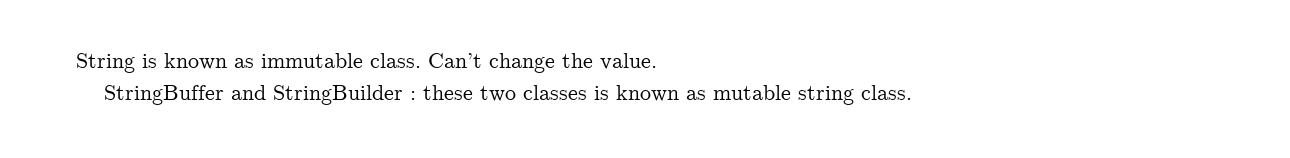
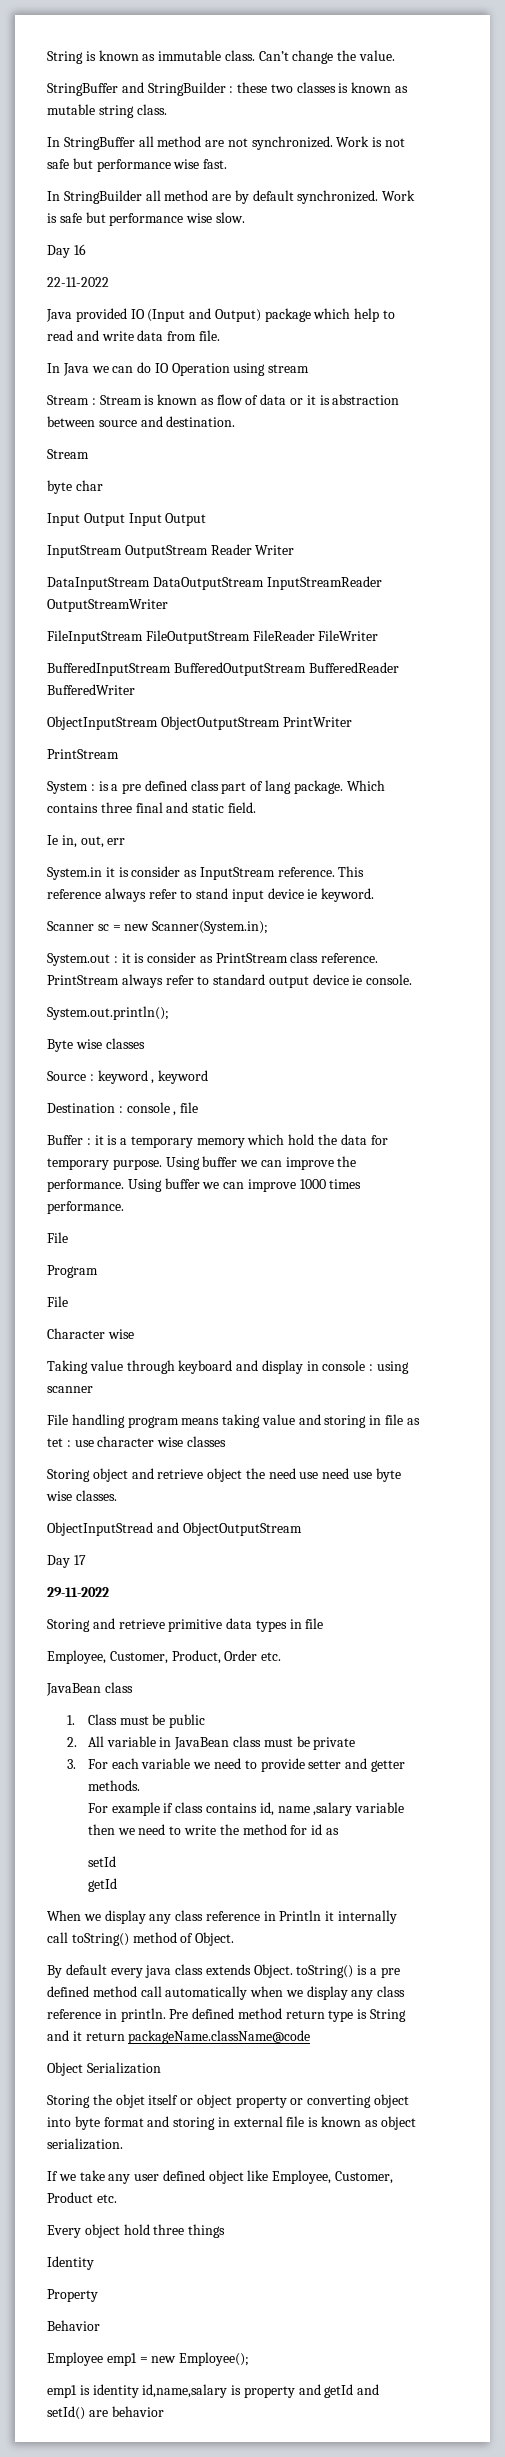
(913, 92) none -> [47,136,406,150] [47,158,228,172] [47,190,416,204] [47,212,245,226] [47,244,86,258] [47,277,109,287] [46,308,396,322] [47,330,220,341] [47,362,310,376] [47,394,400,405] [47,416,236,427] [47,449,89,459] [47,480,103,494] [47,513,207,526] [47,544,295,558] [47,576,382,590] [47,599,168,612] [47,630,379,644] [47,662,399,676] [47,684,135,695] [47,716,352,730] [47,749,119,759] [47,780,385,794] [47,802,256,813] [47,835,126,848] [47,866,365,880] [47,888,375,902] [47,921,269,934] [47,952,379,966] [47,974,413,988] [47,1006,169,1020] [47,1038,145,1052] [47,1070,209,1084] [47,1102,199,1116] [47,1134,388,1148] [47,1156,357,1170] [47,1178,362,1192] [47,1201,124,1214] [47,1232,68,1243] [47,1265,98,1278] [47,1296,68,1307] [47,1328,134,1339] [47,1360,410,1374] [47,1386,93,1393] [47,1414,420,1428] [47,1436,226,1447] [47,1468,401,1482] [46,1490,117,1501] [47,1522,302,1536] [47,1555,86,1568] [47,1587,109,1597] [47,1618,324,1632] [47,1650,282,1664] [46,1682,133,1696] [67,1714,206,1728] [67,1736,356,1750] [67,1758,405,1772] [87,1780,140,1791] [87,1802,405,1816] [87,1824,339,1835] [87,1856,116,1867] [87,1878,117,1892] [47,1910,398,1924] [47,1932,235,1946] [47,1964,400,1978] [47,1986,406,2000] [47,2008,407,2022] [47,2030,311,2044] [47,2062,161,2076] [47,2094,410,2108] [47,2116,416,2130] [47,2138,123,2150] [47,2170,394,2184] [47,2192,117,2203] [47,2224,226,2238] [47,2256,94,2270] [47,2289,98,2302] [47,2320,100,2331] [47,2352,250,2366] [47,2384,380,2398] [47,2406,164,2420] // In StringBuffer all method are not synchronized. Work is not safe but performance wise fast. // In StringBuilder all method are by default synchronized. Work is safe but performance wise slow. // Day 16 // 22-11-2022 // Java provided IO (Input and Output) package which help to read and write data from file. // In Java we can do IO Operation using stream // Stream : Stream is known as flow of data or it is abstraction between source and destination. // Stream // byte char // Input Output Input Output // InputStream OutputStream Reader Writer // DataInputStream DataOutputStream InputStreamReader OutputStreamWriter // FileInputStream FileOutputStream FileReader FileWriter // BufferedInputStream BufferedOutputStream BufferedReader BufferedWriter // ObjectInputStream ObjectOutputStream PrintWriter // PrintStream // System : is a pre defined class part of lang package. Which contains three final and static field. // Ie in, out, err // System.in it is consider as InputStream reference. This reference always refer to stand input device ie keyword. // Scanner sc = new Scanner(System.in); // System.out : it is consider as PrintStream class reference. PrintStream always refer to standard output device ie console. // System.out.println(); // Byte wise classes // Source : keyword , keyword // Destination : console , file // Buffer : it is a temporary memory which hold the data for temporary purpose. Using buffer we can improve the performance. Using buffer we can improve 1000 times performance. // File // Program // File // Character wise // Taking value through keyboard and display in console : using scanner // File handling program means taking value and storing in file as tet : use character wise classes // Storing object and retrieve object the need use need use byte wise classes. // ObjectInputStread and ObjectOutputStream // Day 17 // 29-11-2022 // Storing and retrieve primitive data types in file // Employee, Customer, Product, Order etc. // JavaBean class // 1. Class must be public // 2. All variable in JavaBean class must be private // 3. For each variable we need to provide setter and getter methods. // For example if class contains id, name ,salary variable then we need to write the method for id as // setId // getId // When we display any class reference in Println it internally call toString() method of Object. // By default every java class extends Object. toString() is a pre defined method call automatically when we display any class reference in println. Pre defined method return type is String and it return packageName.className@code // Object Serialization // Storing the objet itself or object property or converting object into byte format and storing in external file is known as object serialization. // If we take any user defined object like Employee, Customer, Product etc. // Every object hold three things // Identity // Property // Behavior // Employee emp1 = new Employee(); // emp1 is identity id,name,salary is property and getId and setId() are behavior

